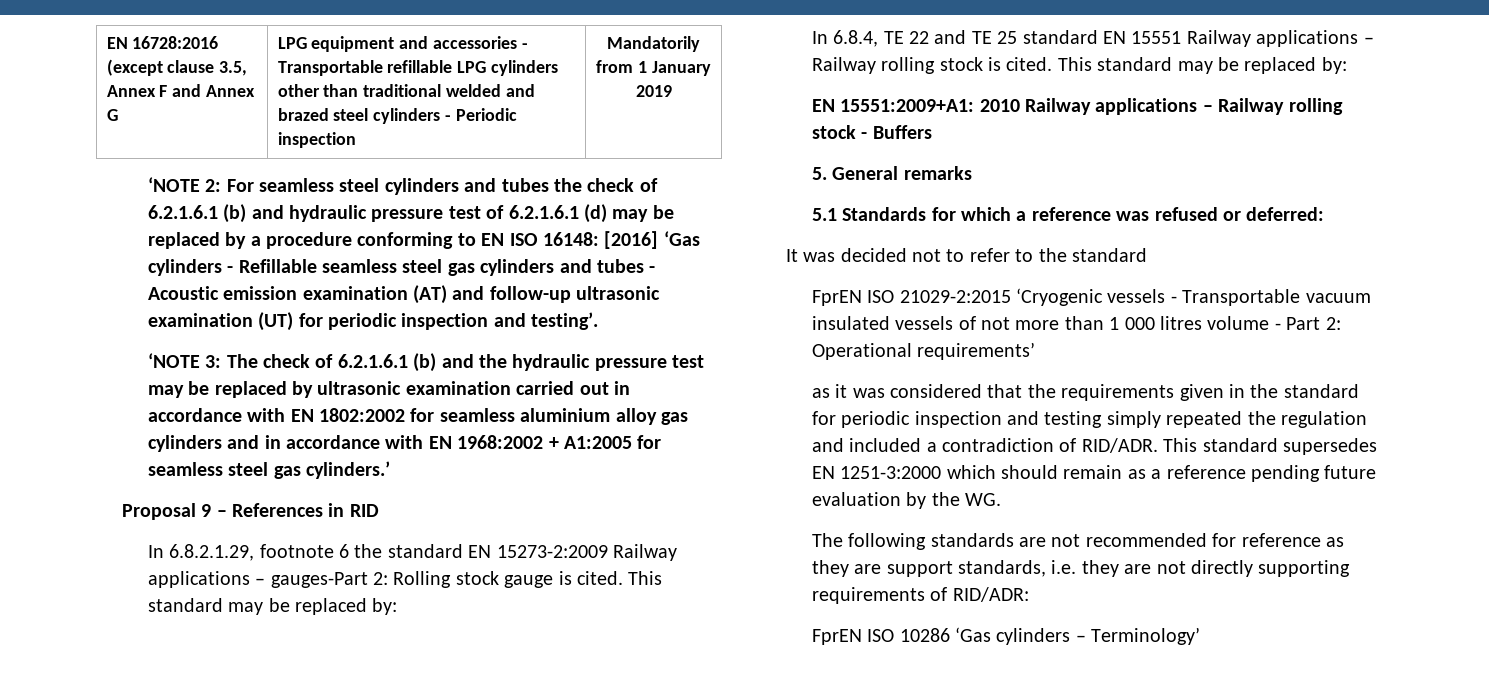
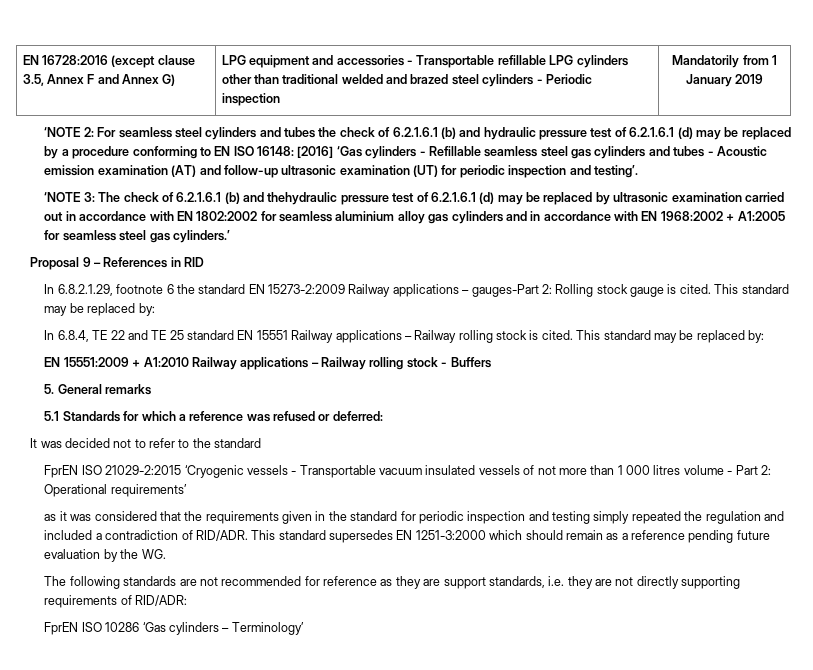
[106,109,118,121] G -> [162,74,176,86] G)
[478,354,705,371] the hydraulic pressure test -> [267,192,495,205] thehydraulic pressure test of 6.2.1.6.1 (d)
[840,99,1020,112] 15551:2009+A1: 2010 -> [63,357,189,367] 15551:2009 + A1:2010

